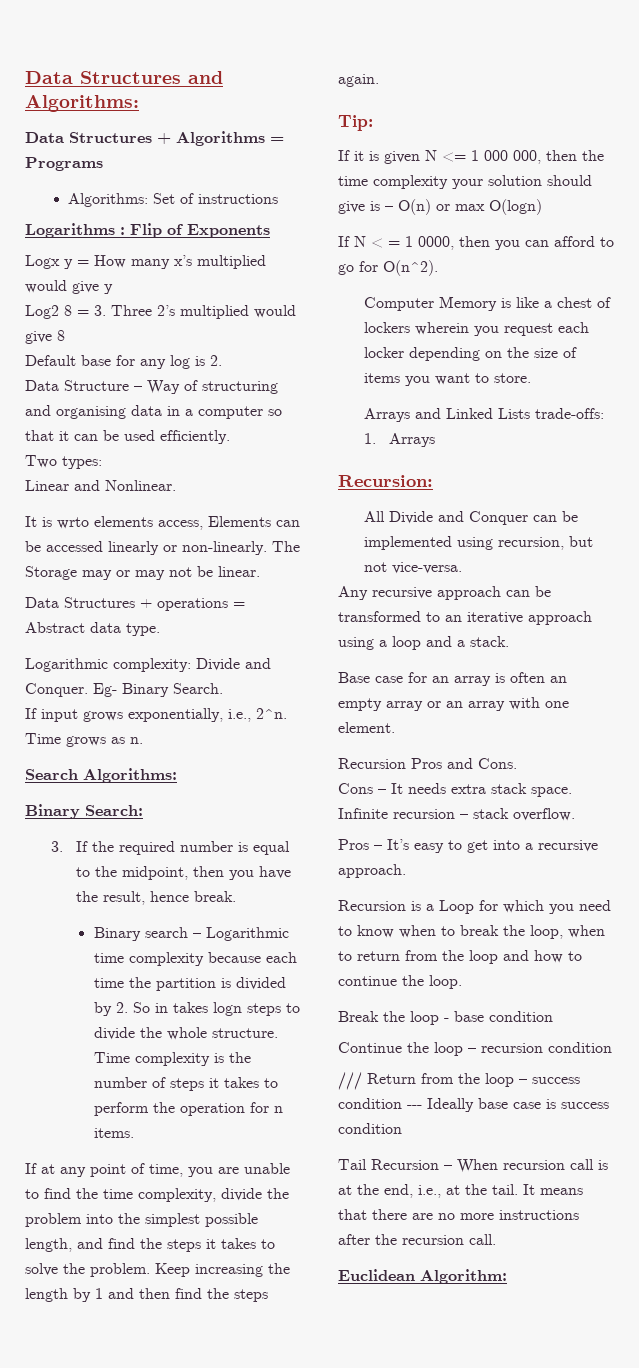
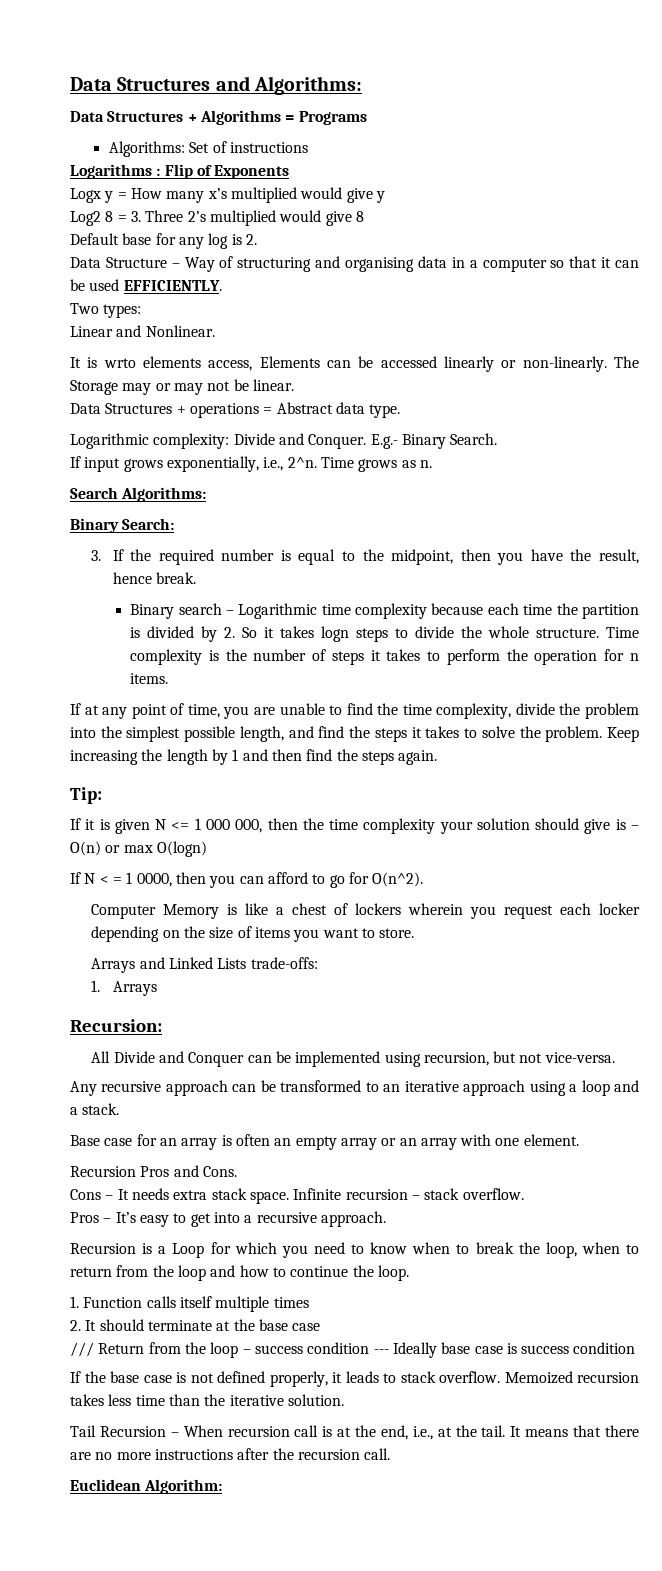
[160,430,230,444] efficiently. -> [123,280,222,291] EFFICIENTLY.
[93,683,117,697] Eg- -> [370,434,398,449] E.g.-
[154,1003,168,1013] in -> [264,627,275,638] it
[338,1011,553,1025] [338,1042,612,1056] Break the loop - base condition // Continue the loop – recursion condition -> [70,1296,309,1312] [70,1319,321,1331] 1. Function calls itself multiple times // 2. It should terminate at the base case
(402, 1128) none -> [70,1371,639,1387] [70,1394,344,1406] // If the base case is not defined properly, it leads to stack overflow. Memoized recursion takes less time than the iterative solution.

